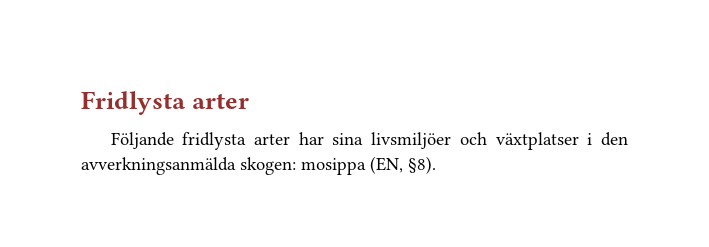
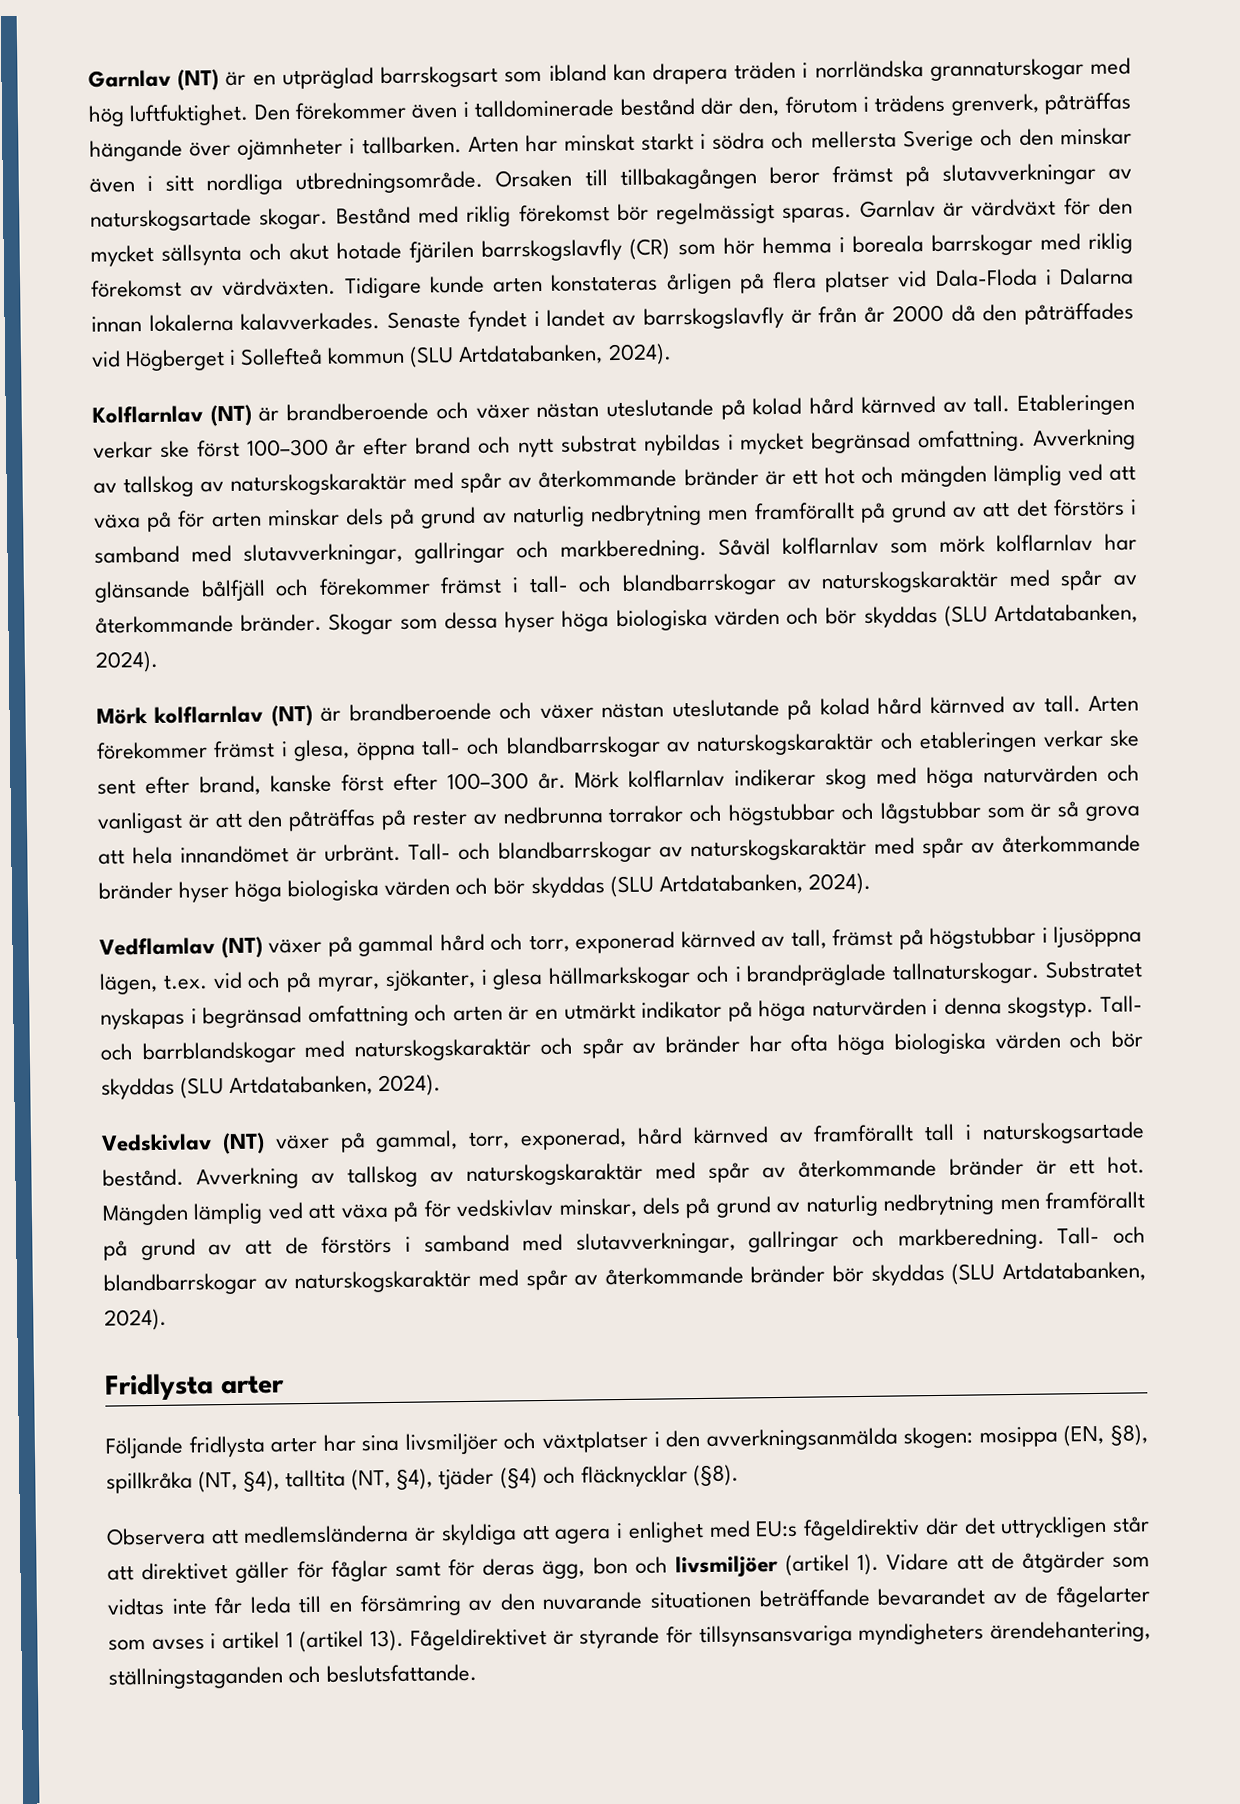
(81, 103) none -> [88,57,1131,91] [88,92,1132,127] [89,127,1132,162] [89,162,1133,196] [90,197,1133,232] [90,232,1134,267] [91,267,1134,299] [91,302,1135,333] [91,343,672,372] [92,393,1135,427] [93,428,1136,459] [93,463,1136,498] [94,498,1137,532] [94,533,1137,566] [94,569,1139,603] [95,603,1139,635] [95,650,159,673] [96,695,1140,727] [96,729,1140,762] [97,764,1140,796] [97,801,1142,834] [98,834,1141,865] [98,872,871,903] [99,925,1142,959] [99,960,1144,995] [100,995,1143,1030] [100,1030,1143,1065] [101,1074,442,1100] [101,1121,1145,1155] [102,1156,1145,1190] [102,1191,1145,1226] [103,1226,1146,1261] [103,1261,1146,1296] [104,1308,167,1331] Garnlav (NT) är en utpräglad barrskogsart som ibland kan drapera träden i norrländska grannaturskogar med hög luftfuktighet. Den förekommer även i talldominerade bestånd där den, förutom i trädens grenverk, påträffas hängande över ojämnheter i tallbarken. Arten har minskat starkt i södra och mellersta Sverige och den minskar även i sitt nordliga utbredningsområde. Orsaken till tillbakagången beror främst på slutavverkningar av naturskogsartade skogar. Bestånd med riklig förekomst bör regelmässigt sparas. Garnlav är värdväxt för den mycket sällsynta och akut hotade fjärilen barrskogslavfly (CR) som hör hemma i boreala barrskogar med riklig förekomst av värdväxten. Tidigare kunde arten konstateras årligen på flera platser vid Dala-Floda i Dalarna innan lokalerna kalavverkades. Senaste fyndet i landet av barrskogslavfly är från år 2000 då den påträffades vid Högberget i Sollefteå kommun (SLU Artdatabanken, 2024). // Kolflarnlav (NT) är brandberoende och växer nästan uteslutande på kolad hård kärnved av tall. Etableringen verkar ske först 100–300 år efter brand och nytt substrat nybildas i mycket begränsad omfattning. Avverkning av tallskog av naturskogskaraktär med spår av återkommande bränder är ett hot och mängden lämplig ved att växa på för arten minskar dels på grund av naturlig nedbrytning men framförallt på grund av att det förstörs i samband med slutavverkningar, gallringar och markberedning. Såväl kolflarnlav som mörk kolflarnlav har glänsande bålfjäll och förekommer främst i tall- och blandbarrskogar av naturskogskaraktär med spår av återkommande bränder. Skogar som dessa hyser höga biologiska värden och bör skyddas (SLU Artdatabanken, 2024). // Mörk kolflarnlav (NT) är brandberoende och växer nästan uteslutande på kolad hård kärnved av tall. Arten förekommer främst i glesa, öppna tall- och blandbarrskogar av naturskogskaraktär och etableringen verkar ske sent efter brand, kanske först efter 100–300 år. Mörk kolflarnlav indikerar skog med höga naturvärden och vanligast är att den påträffas på rester av nedbrunna torrakor och högstubbar och lågstubbar som är så grova att hela innandömet är urbränt. Tall- och blandbarrskogar av naturskogskaraktär med spår av återkommande bränder hyser höga biologiska värden och bör skyddas (SLU Artdatabanken, 2024). // Vedflamlav (NT) växer på gammal hård och torr, exponerad kärnved av tall, främst på högstubbar i ljusöppna lägen, t.ex. vid och på myrar, sjökanter, i glesa hällmarkskogar och i brandpräglade tallnaturskogar. Substratet nyskapas i begränsad omfattning och arten är en utmärkt indikator på höga naturvärden i denna skogstyp. Tall- och barrblandskogar med naturskogskaraktär och spår av bränder har ofta höga biologiska värden och bör skyddas (SLU Artdatabanken, 2024). // Vedskivlav (NT) växer på gammal, torr, exponerad, hård kärnved av framförallt tall i naturskogsartade bestånd. Avverkning av tallskog av naturskogskaraktär med spår av återkommande bränder är ett hot. Mängden lämplig ved att växa på för vedskivlav minskar, dels på grund av naturlig nedbrytning men framförallt på grund av att de förstörs i samband med slutavverkningar, gallringar och markberedning. Tall- och blandbarrskogar av naturskogskaraktär med spår av återkommande bränder bör skyddas (SLU Artdatabanken, 2024). //
[408,156,436,174] §8). -> [1110,1424,1148,1446] [106,1464,739,1494] [106,1515,1151,1546] [107,1550,1150,1583] [107,1585,1152,1617] [108,1620,1152,1653] [108,1663,478,1690] §8), spillkråka (NT, §4), talltita (NT, §4), tjäder (§4) och fläcknycklar (§8). // Observera att medlemsländerna är skyldiga att agera i enlighet med EU:s fågeldirektiv där det uttryckligen står att direktivet gäller för fåglar samt för deras ägg, bon och livsmiljöer (artikel 1). Vidare att de åtgärder som vidtas inte får leda till en försämring av den nuvarande situationen beträffande bevarandet av de fågelarter som avses i artikel 1 (artikel 13). Fågeldirektivet är styrande för tillsynsansvariga myndigheters ärendehantering, ställningstaganden och beslutsfattande.

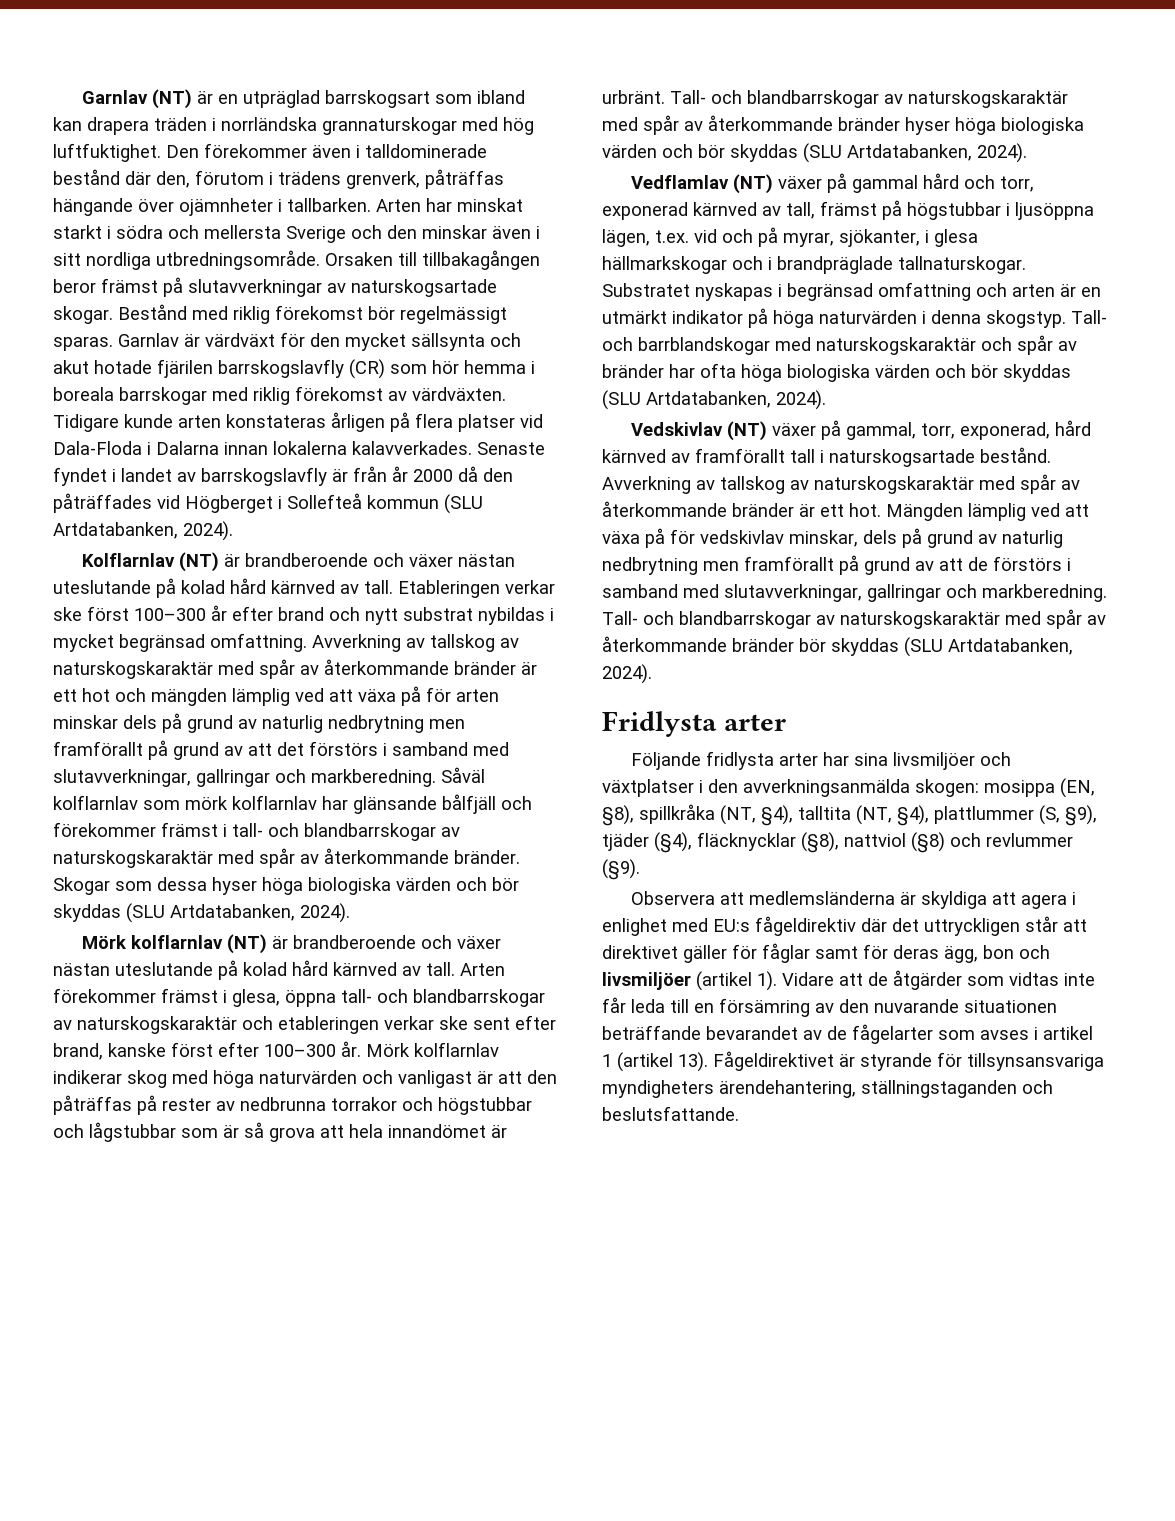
[438,1464,739,1490] tjäder (§4) och fläcknycklar (§8). -> [934,805,1097,826] [602,832,1073,853] [602,859,640,880] plattlummer (S, §9), tjäder (§4), fläcknycklar (§8), nattviol (§8) och revlummer (§9).

